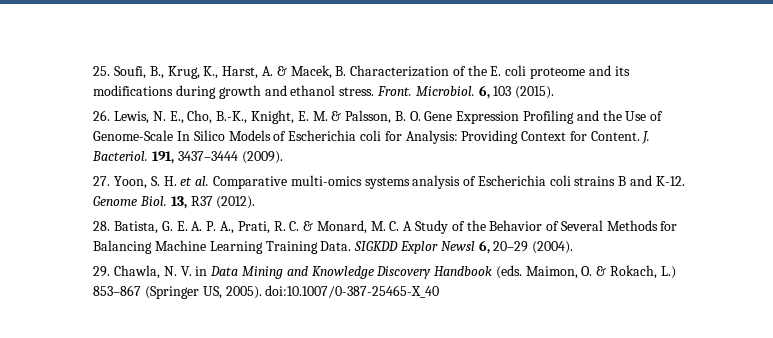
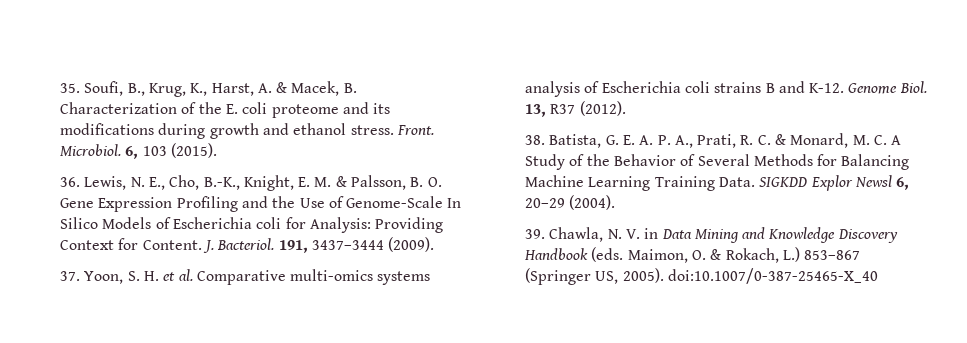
[93,66,111,76] 25. -> [59,83,80,93] 35.
[93,110,111,121] 26. -> [59,177,80,187] 36.
[93,176,111,186] 27. -> [59,271,80,281] 37.
[93,221,111,231] 28. -> [524,135,545,145] 38.
[93,266,111,277] 29. -> [524,229,545,239] 39.

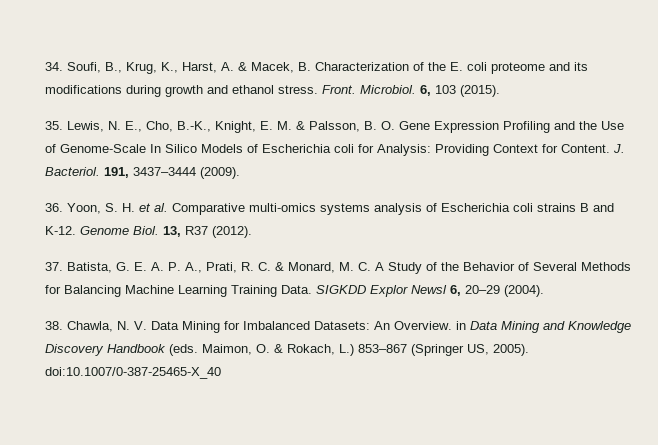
[59,83,80,93] 35. -> [45,62,64,71] 34.
[59,177,80,187] 36. -> [45,121,64,130] 35.
[59,271,80,281] 37. -> [45,203,64,212] 36.
[524,135,545,145] 38. -> [45,262,64,271] 37.
[524,229,545,239] 39. -> [45,321,64,330] 38.
(640, 234) none -> [151,321,453,333] Data Mining for Imbalanced Datasets: An Overview.

